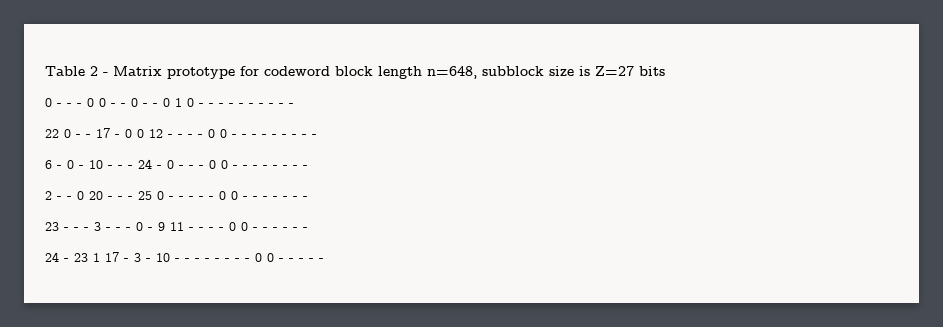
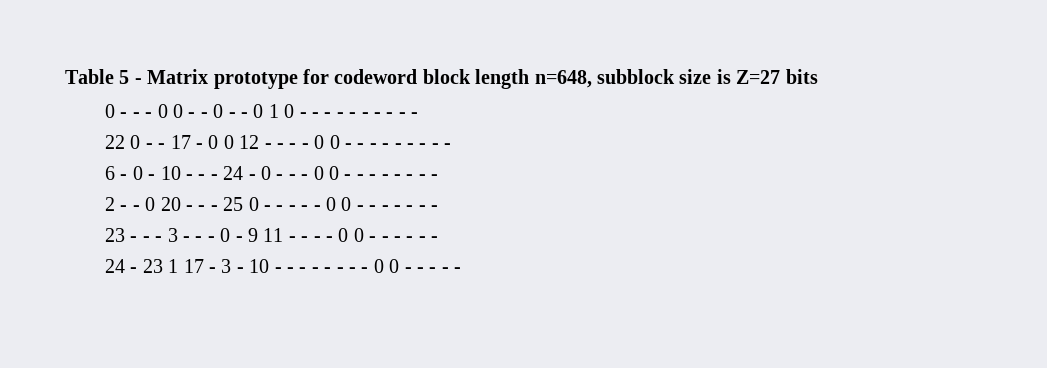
[90,66,98,76] 2 -> [119,70,130,84] 5

